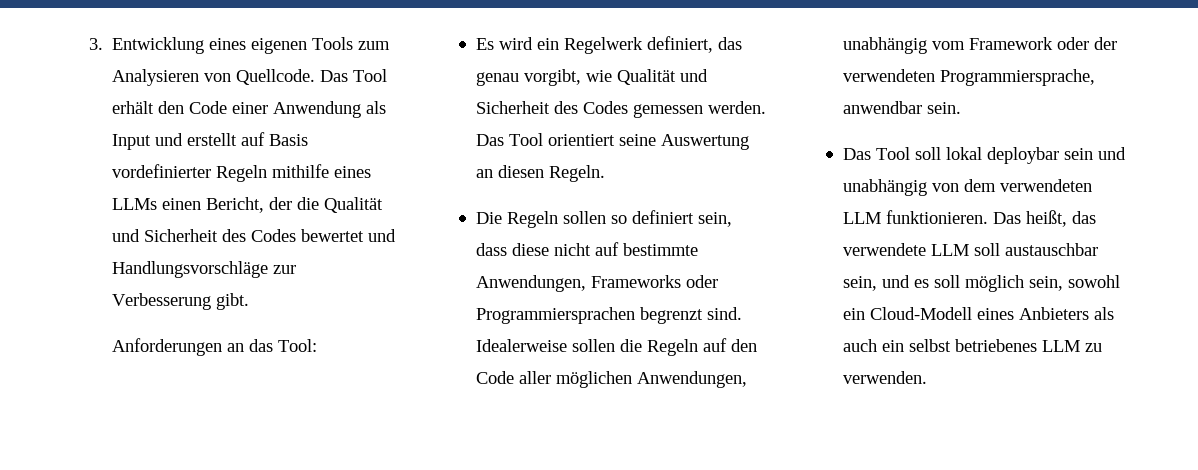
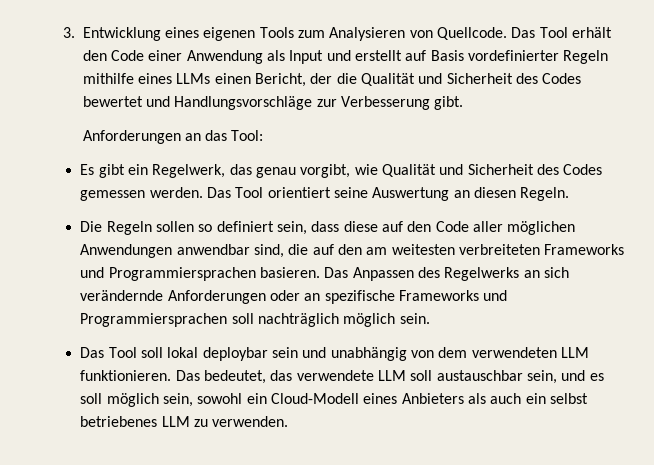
[498,36,713,54] wird ein Regelwerk definiert, -> [98,164,226,178] gibt ein Regelwerk,
[553,242,698,256] [475,275,718,292] [475,307,742,324] [475,339,698,356] nicht auf bestimmte Anwendungen, Frameworks oder Programmiersprachen begrenzt sind. Idealerweise sollen die Regeln -> (378, 226) none
[636,371,747,388] [842,37,1117,54] [842,69,1095,86] [842,101,922,114] Anwendungen, unabhängig vom Framework oder der verwendeten Programmiersprache, anwendbar -> [80,244,625,258] [80,267,569,281] [80,290,508,304] [80,313,396,327] Anwendungen anwendbar sind, die auf den am weitesten verbreiteten Frameworks und Programmiersprachen basieren. Das Anpassen des Regelwerks an sich verändernde Anforderungen oder an spezifische Frameworks und Programmiersprachen soll nachträglich möglich
[1025,210,1067,227] heißt, -> [203,370,266,384] bedeutet,

